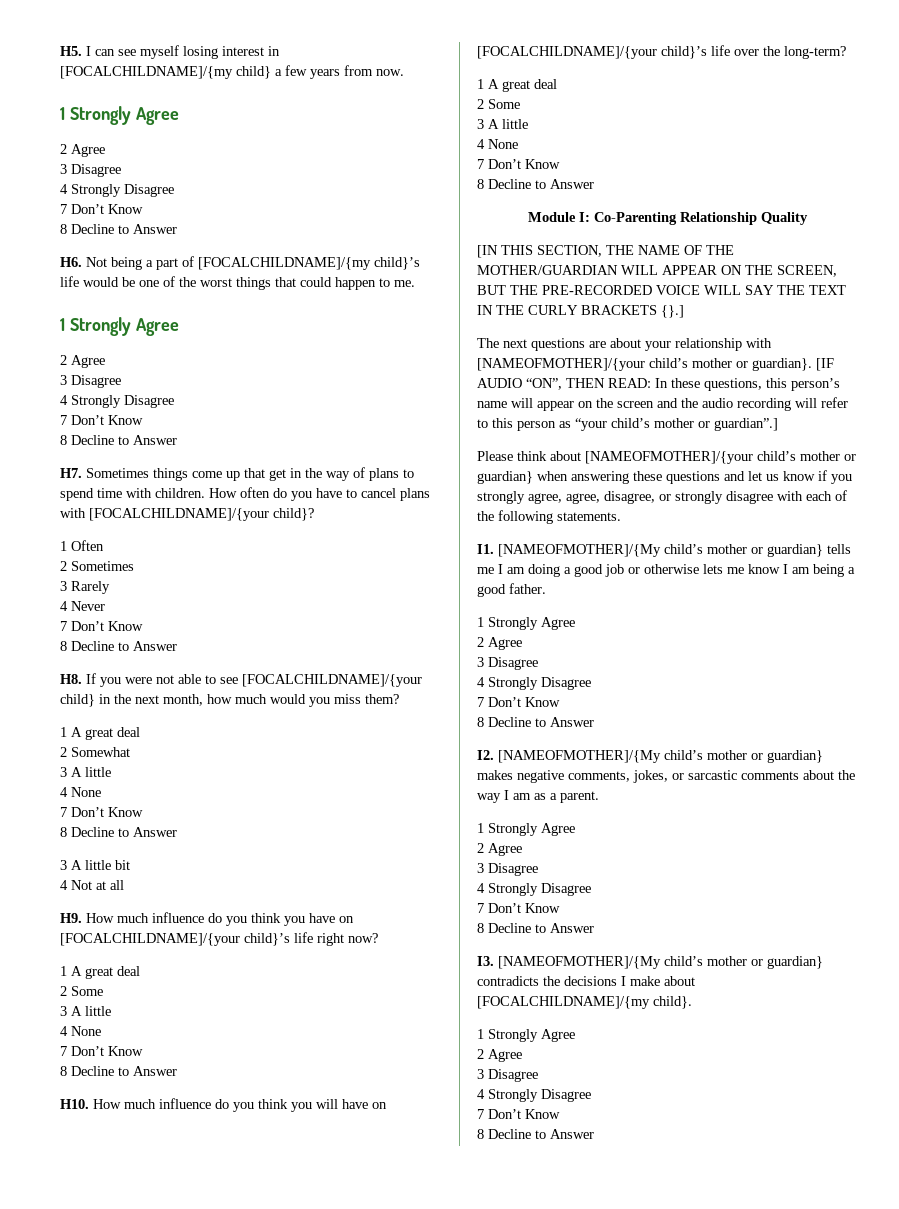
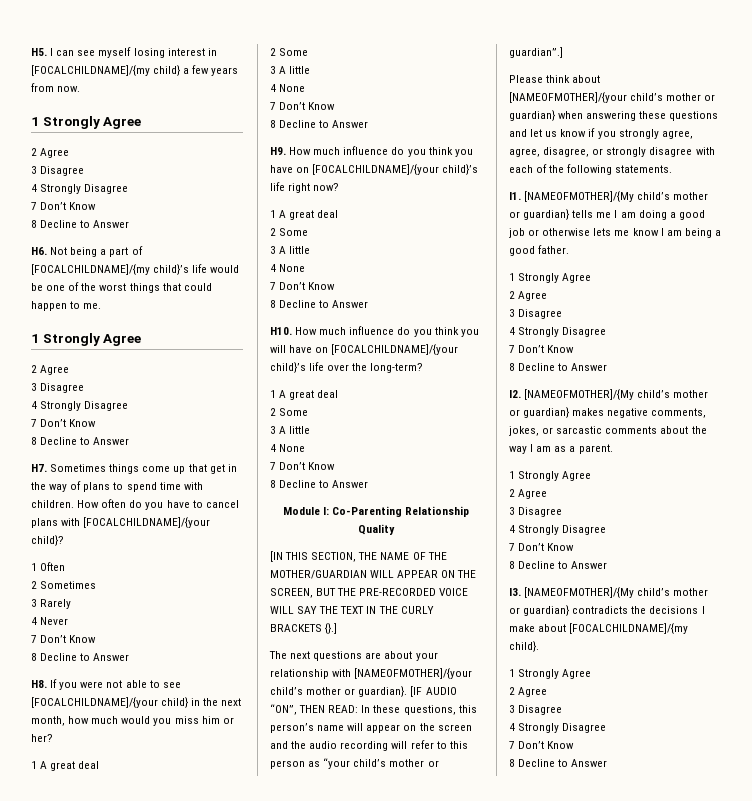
[365,694,399,704] [60,727,140,740] [60,747,130,757] them? // 1 A great deal // 2 Somewhat -> [201,716,234,724] [31,734,53,742] [31,761,100,771] [270,48,309,56] him or her? // 1 A great deal // 2 Some
[60,860,130,870] [60,880,124,890] // 3 A little bit // 4 Not at all -> (369, 124) none

